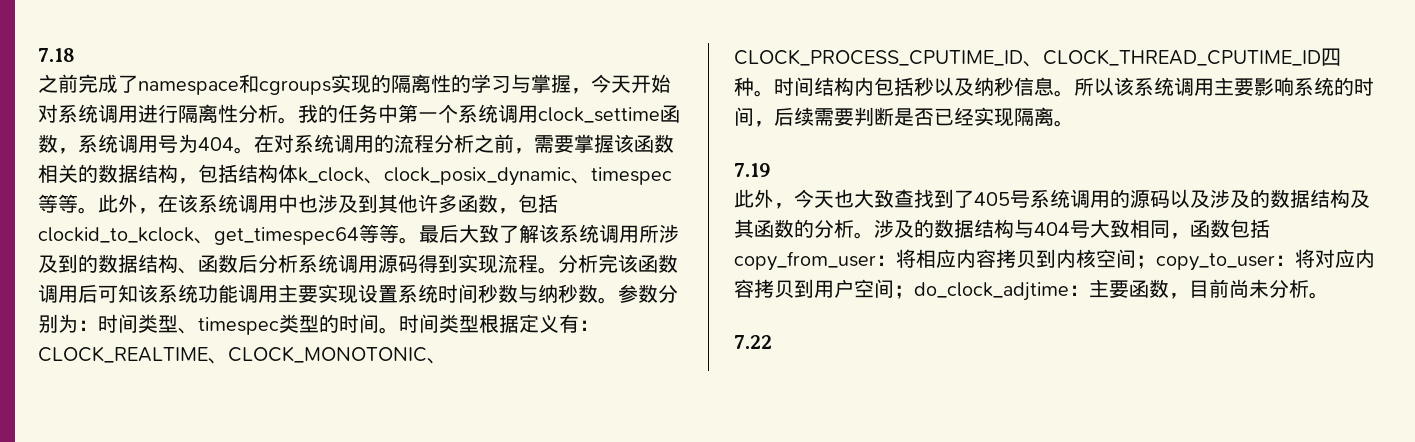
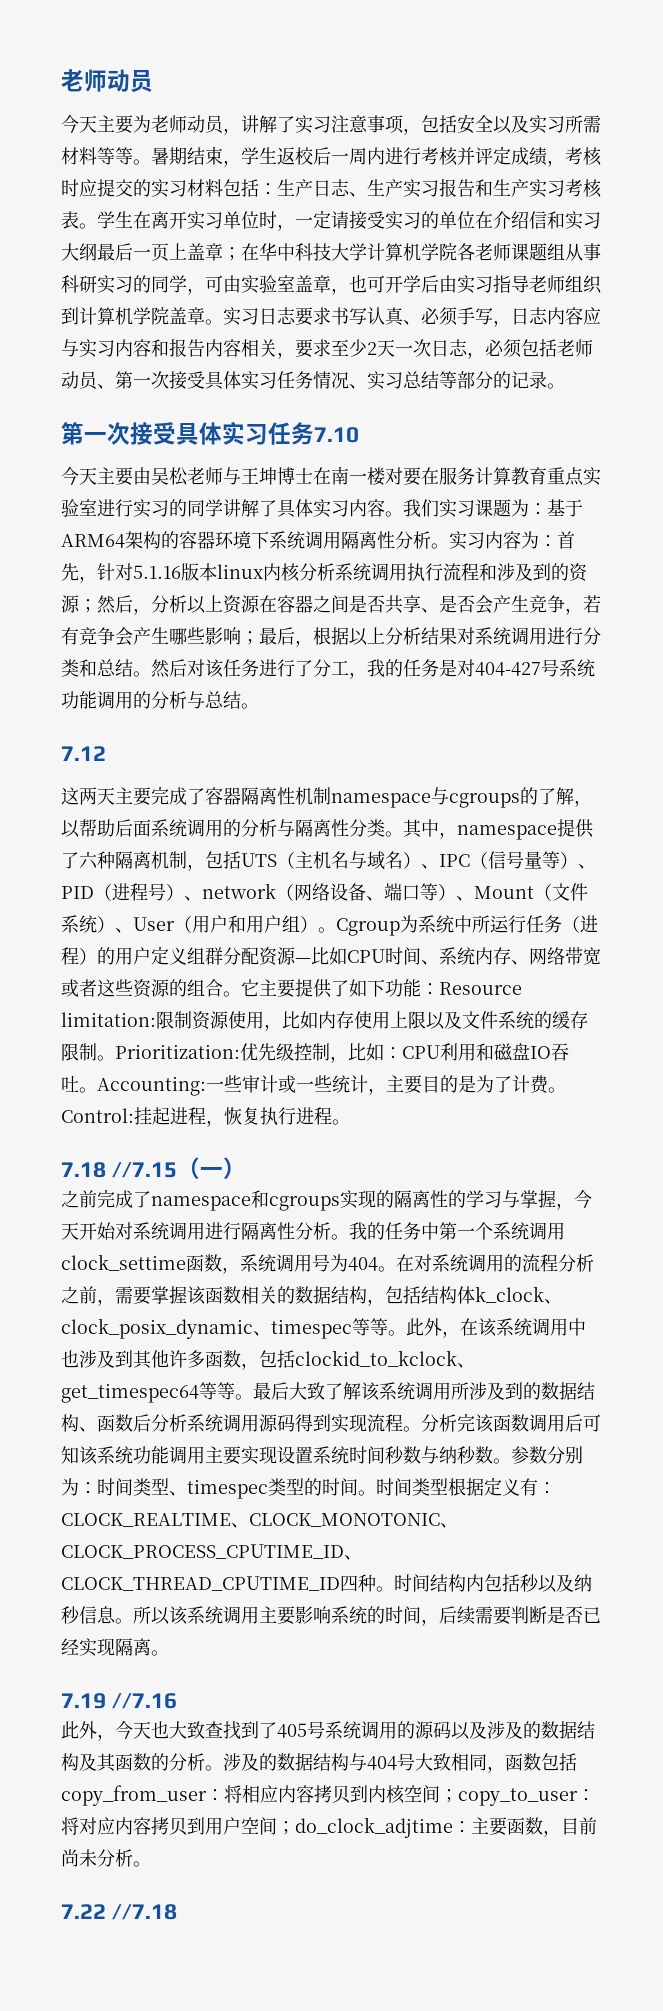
(38, 55) none -> [61,69,153,92] [61,114,601,135] [61,146,602,167] [61,178,602,198] [61,210,601,231] [61,243,601,262] [61,275,602,295] [61,307,601,327] [61,338,593,359] [61,371,565,390] [61,421,359,445] [61,466,601,486] [61,499,583,518] [61,531,575,550] [61,563,588,583] [61,595,601,615] [61,627,601,647] [61,659,595,679] [61,691,259,709] [61,746,106,761] [61,786,592,808] [61,819,594,840] [61,851,596,871] [61,883,588,901] [61,915,598,936] [61,946,601,966] [61,979,522,998] [61,1011,588,1031] [61,1043,569,1063] [61,1075,566,1096] [61,1107,350,1127] 老师动员 // 今天主要为老师动员，讲解了实习注意事项，包括安全以及实习所需材料等等。暑期结束，学生返校后一周内进行考核并评定成绩，考核时应提交的实习材料包括：生产日志、生产实习报告和生产实习考核表。学生在离开实习单位时，一定请接受实习的单位在介绍信和实习大纲最后一页上盖章；在华中科技大学计算机学院各老师课题组从事科研实习的同学，可由实验室盖章，也可开学后由实习指导老师组织到计算机学院盖章。实习日志要求书写认真、必须手写，日志内容应与实习内容和报告内容相关，要求至少2天一次日志，必须包括老师动员、第一次接受具体实习任务情况、实习总结等部分的记录。 // 第一次接受具体实习任务7.10 // 今天主要由吴松老师与王坤博士在南一楼对要在服务计算教育重点实验室进行实习的同学讲解了具体实习内容。我们实习课题为：基于ARM64架构的容器环境下系统调用隔离性分析。实习内容为：首先，针对5.1.16版本linux内核分析系统调用执行流程和涉及到的资源；然后，分析以上资源在容器之间是否共享、是否会产生竞争，若有竞争会产生哪些影响；最后，根据以上分析结果对系统调用进行分类和总结。然后对该任务进行了分工，我的任务是对404-427号系统功能调用的分析与总结。 // 7.12 // 这两天主要完成了容器隔离性机制namespace与cgroups的了解，以帮助后面系统调用的分析与隔离性分类。其中，namespace提供了六种隔离机制，包括UTS（主机名与域名）、IPC（信号量等）、PID（进程号）、network（网络设备、端口等）、Mount（文件系统）、User（用户和用户组）。Cgroup为系统中所运行任务（进程）的用户定义组群分配资源—比如CPU时间、系统内存、网络带宽或者这些资源的组合。它主要提供了如下功能：Resource limitation:限制资源使用，比如内存使用上限以及文件系统的缓存限制。Prioritization:优先级控制，比如：CPU利用和磁盘IO吞吐。Accounting:一些审计或一些统计，主要目的是为了计费。Control:挂起进程，恢复执行进程。 //
(75, 55) none -> [112,1157,247,1179] //7.15（一）
(771, 170) none -> [112,1693,178,1709] //7.16
(772, 342) none -> [112,1904,178,1920] //7.18

